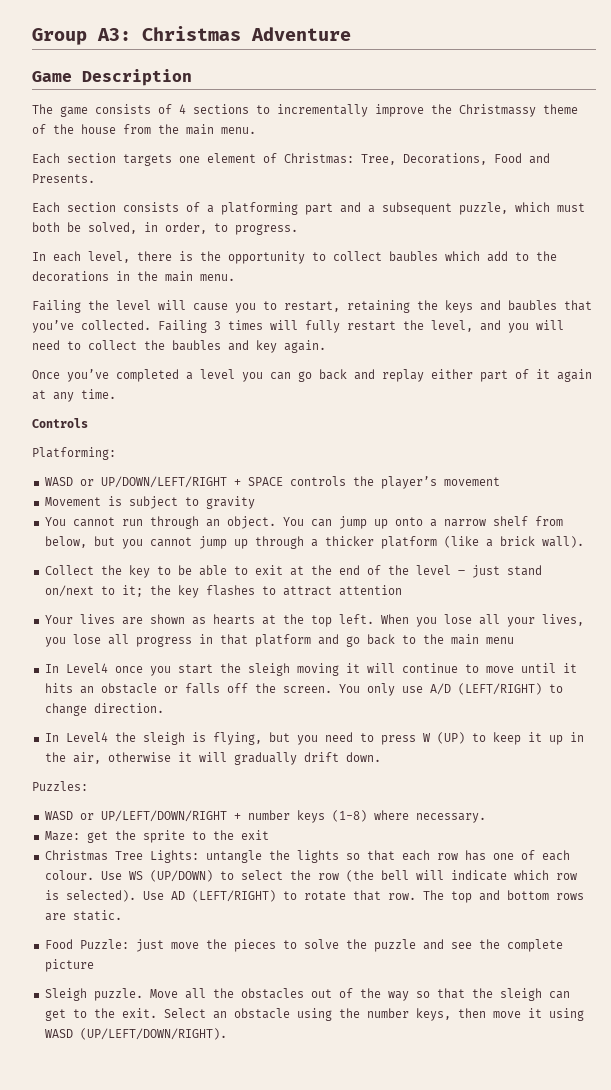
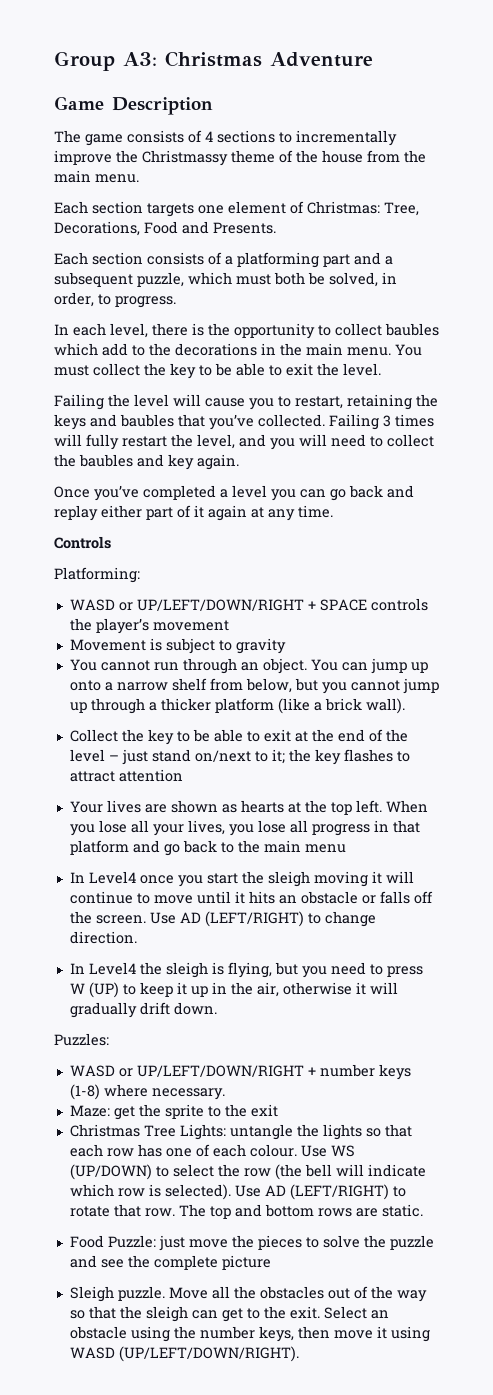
(235, 277) none -> [395,344,422,356] [54,363,381,379] You must collect the key to be able to exit the level.
[100,476,227,488] UP/DOWN/LEFT/RIGHT -> [136,599,304,611] UP/LEFT/DOWN/RIGHT
[338,683,451,696] You only use A/D -> [149,912,201,924] Use AD

